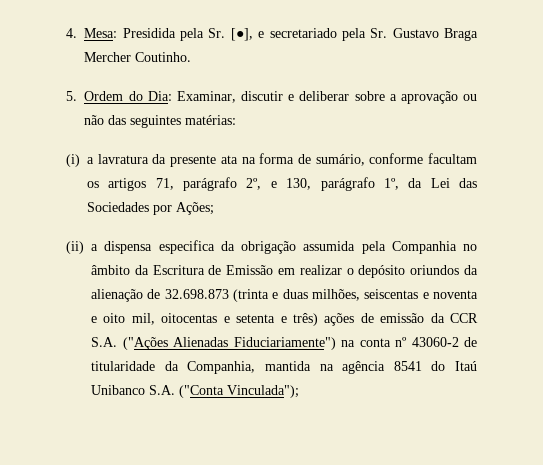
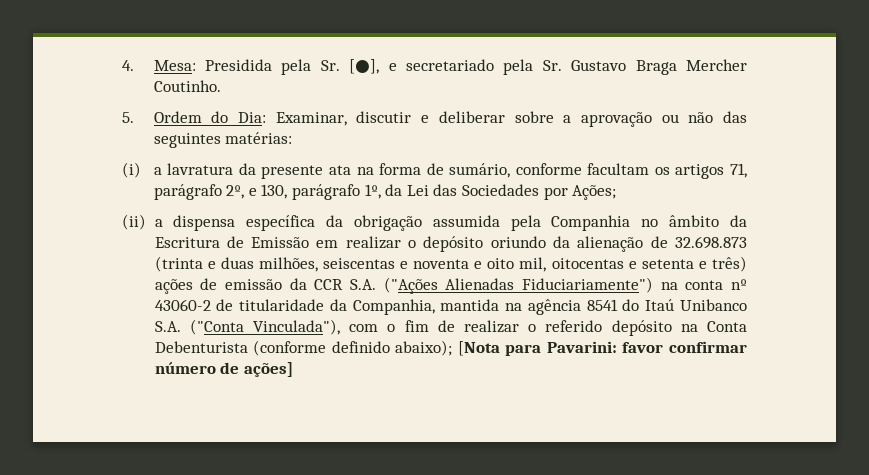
[158,240,215,254] especifica -> [246,215,316,231] específica
[410,265,460,275] oriundos -> [490,236,546,248] oriundo
[227,385,299,398] Vinculada"); -> [252,319,747,336] [154,340,747,356] [154,362,293,377] Vinculada"), com o fim de realizar o referido depósito na Conta Debenturista (conforme definido abaixo); [Nota para Pavarini: favor confirmar número de ações]

